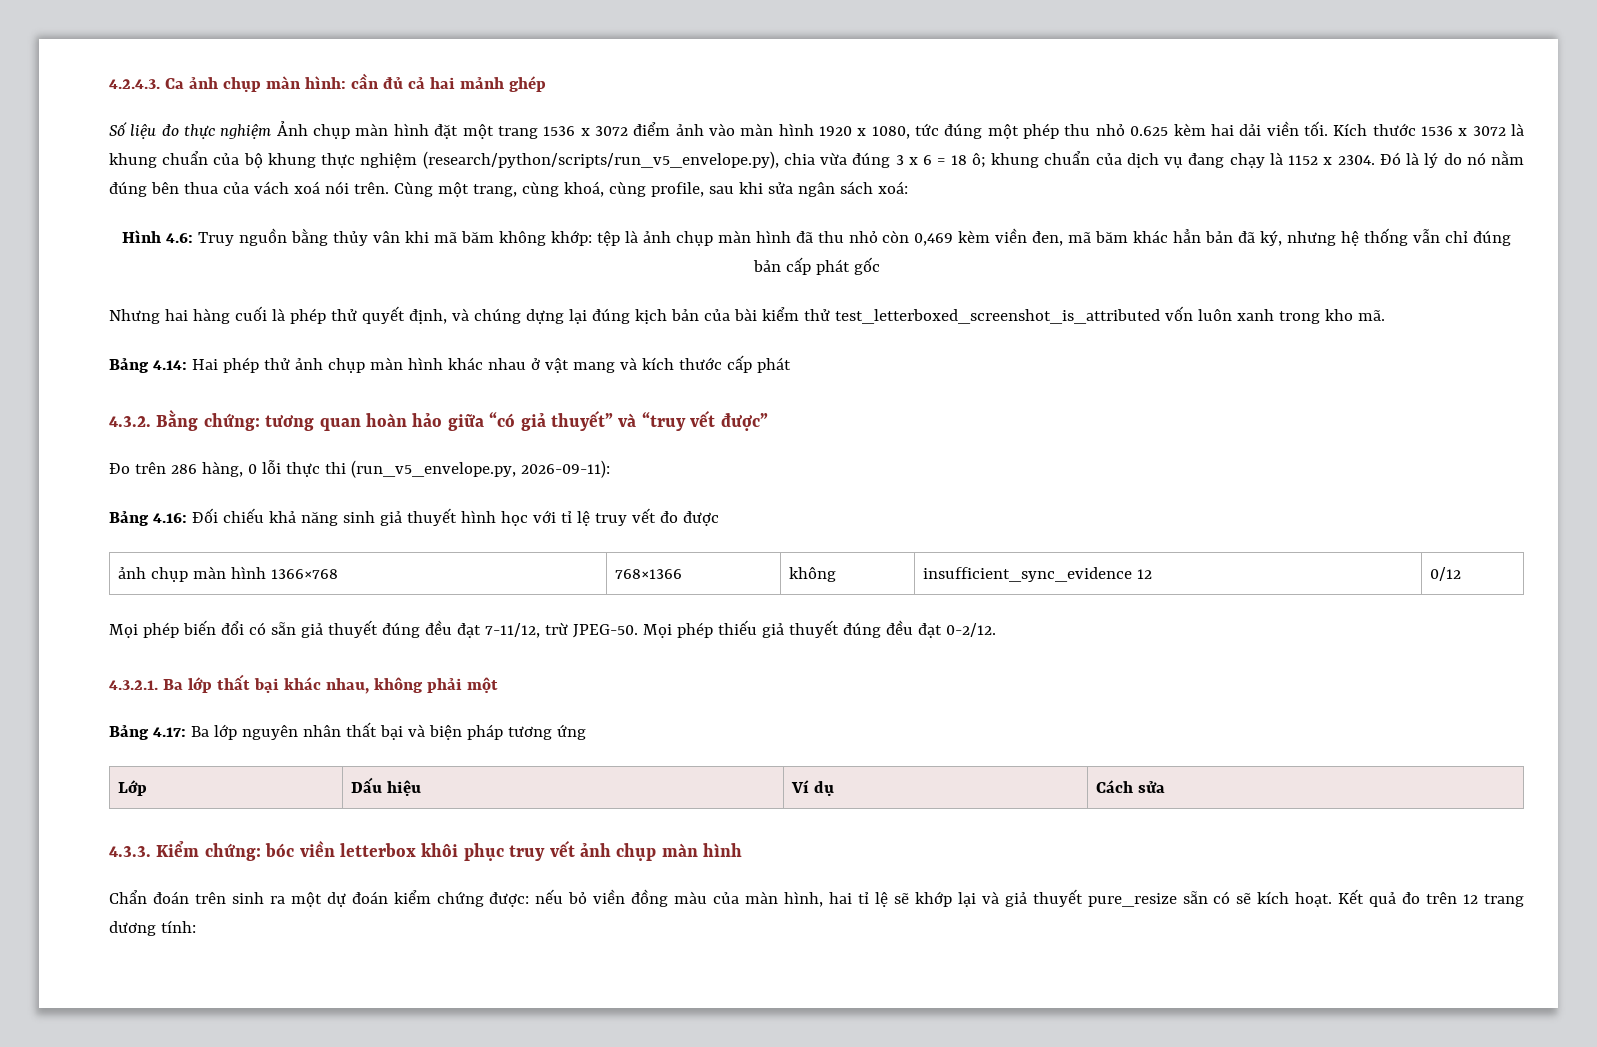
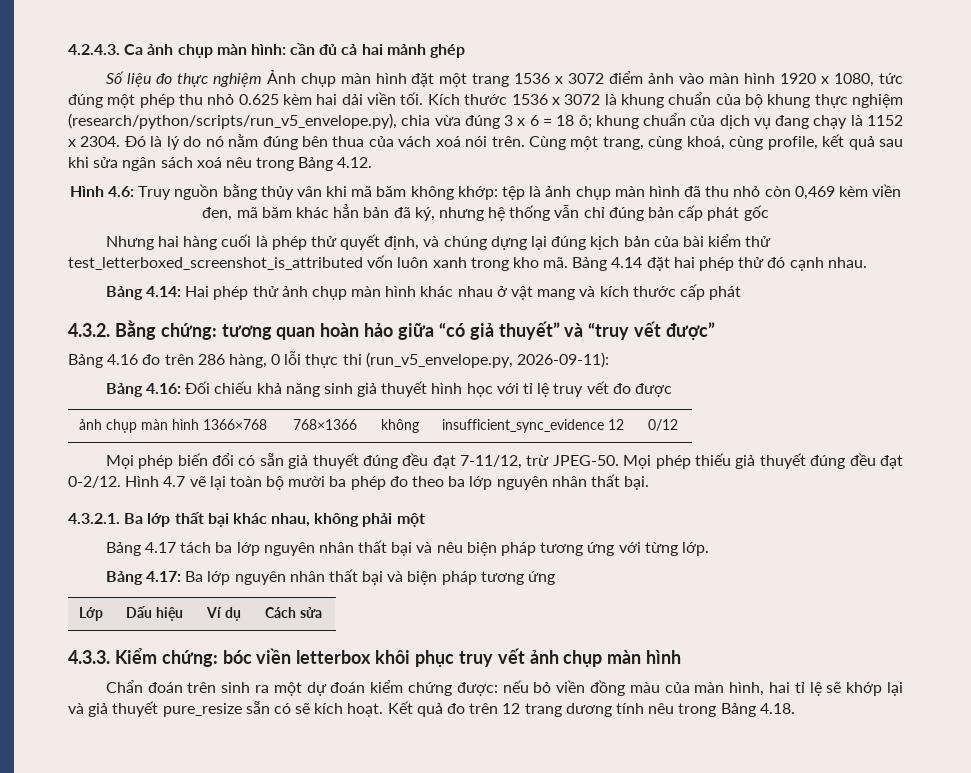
(704, 189) none -> [822,134,875,150] kết quả
[877,181,908,194] xoá: -> [196,157,373,171] xoá nêu trong Bảng 4.12.
(1385, 315) none -> [572,257,867,271] Bảng 4.14 đặt hai phép thử đó cạnh nhau.
[109,463,130,474] Đo -> [68,354,161,368] Bảng 4.16 đo
(996, 630) none -> [125,474,650,490] Hình 4.7 vẽ lại toàn bộ mười ba phép đo theo ba lớp nguyên nhân thất bại.
(498, 685) none -> [105,540,709,556] // Bảng 4.17 tách ba lớp nguyên nhân thất bại và nêu biện pháp tương ứng với từng lớp.
[160,920,196,933] tính: -> [615,703,795,717] tính nêu trong Bảng 4.18.

